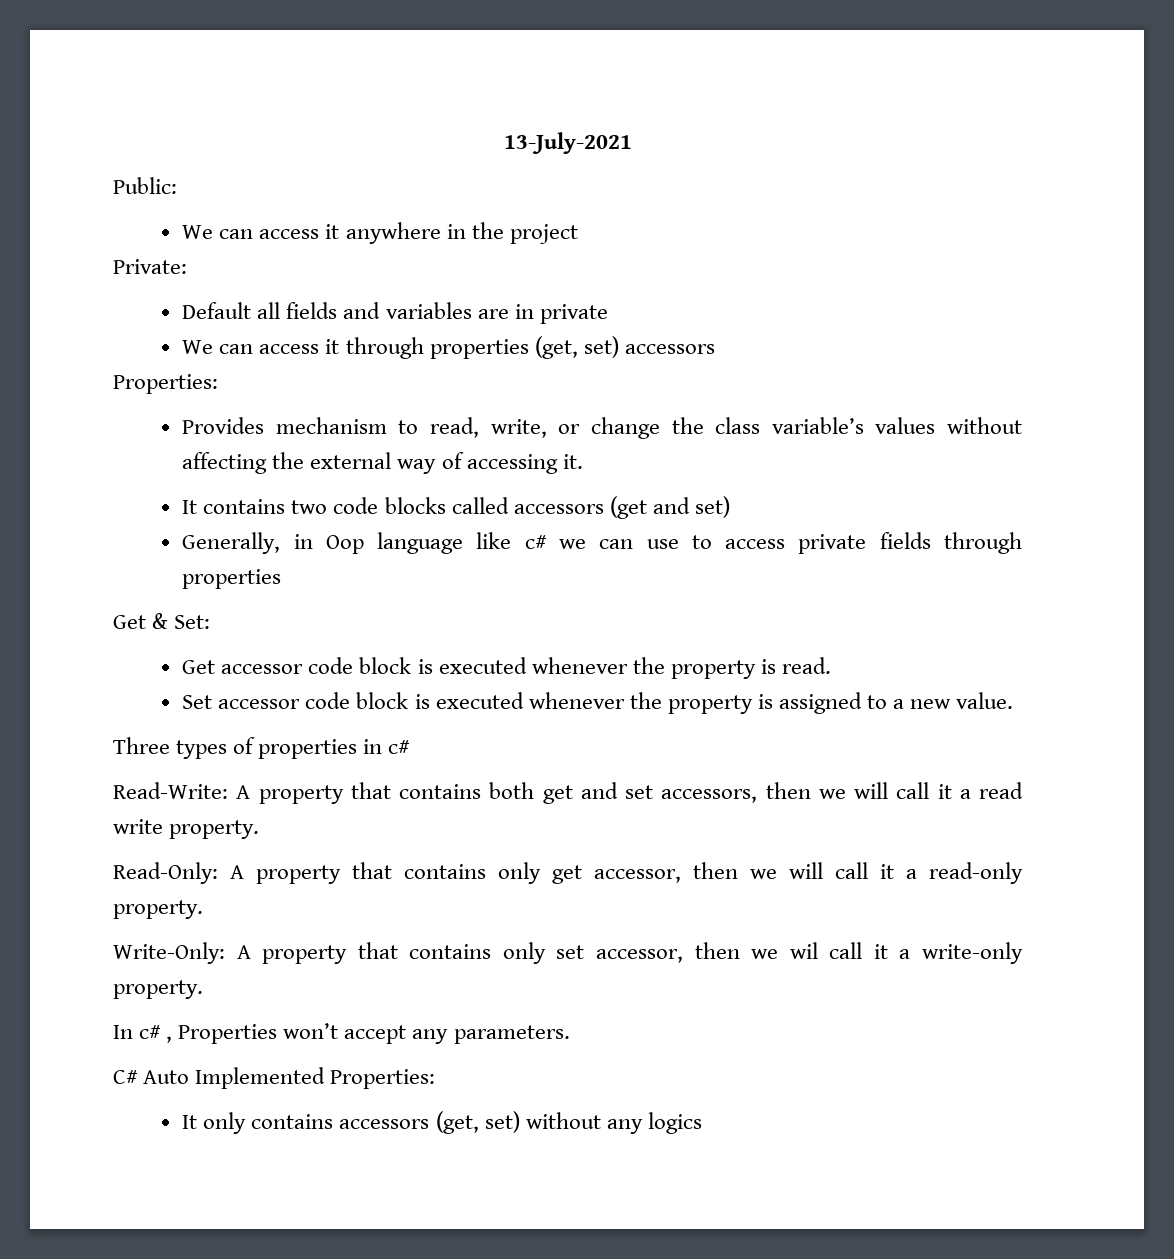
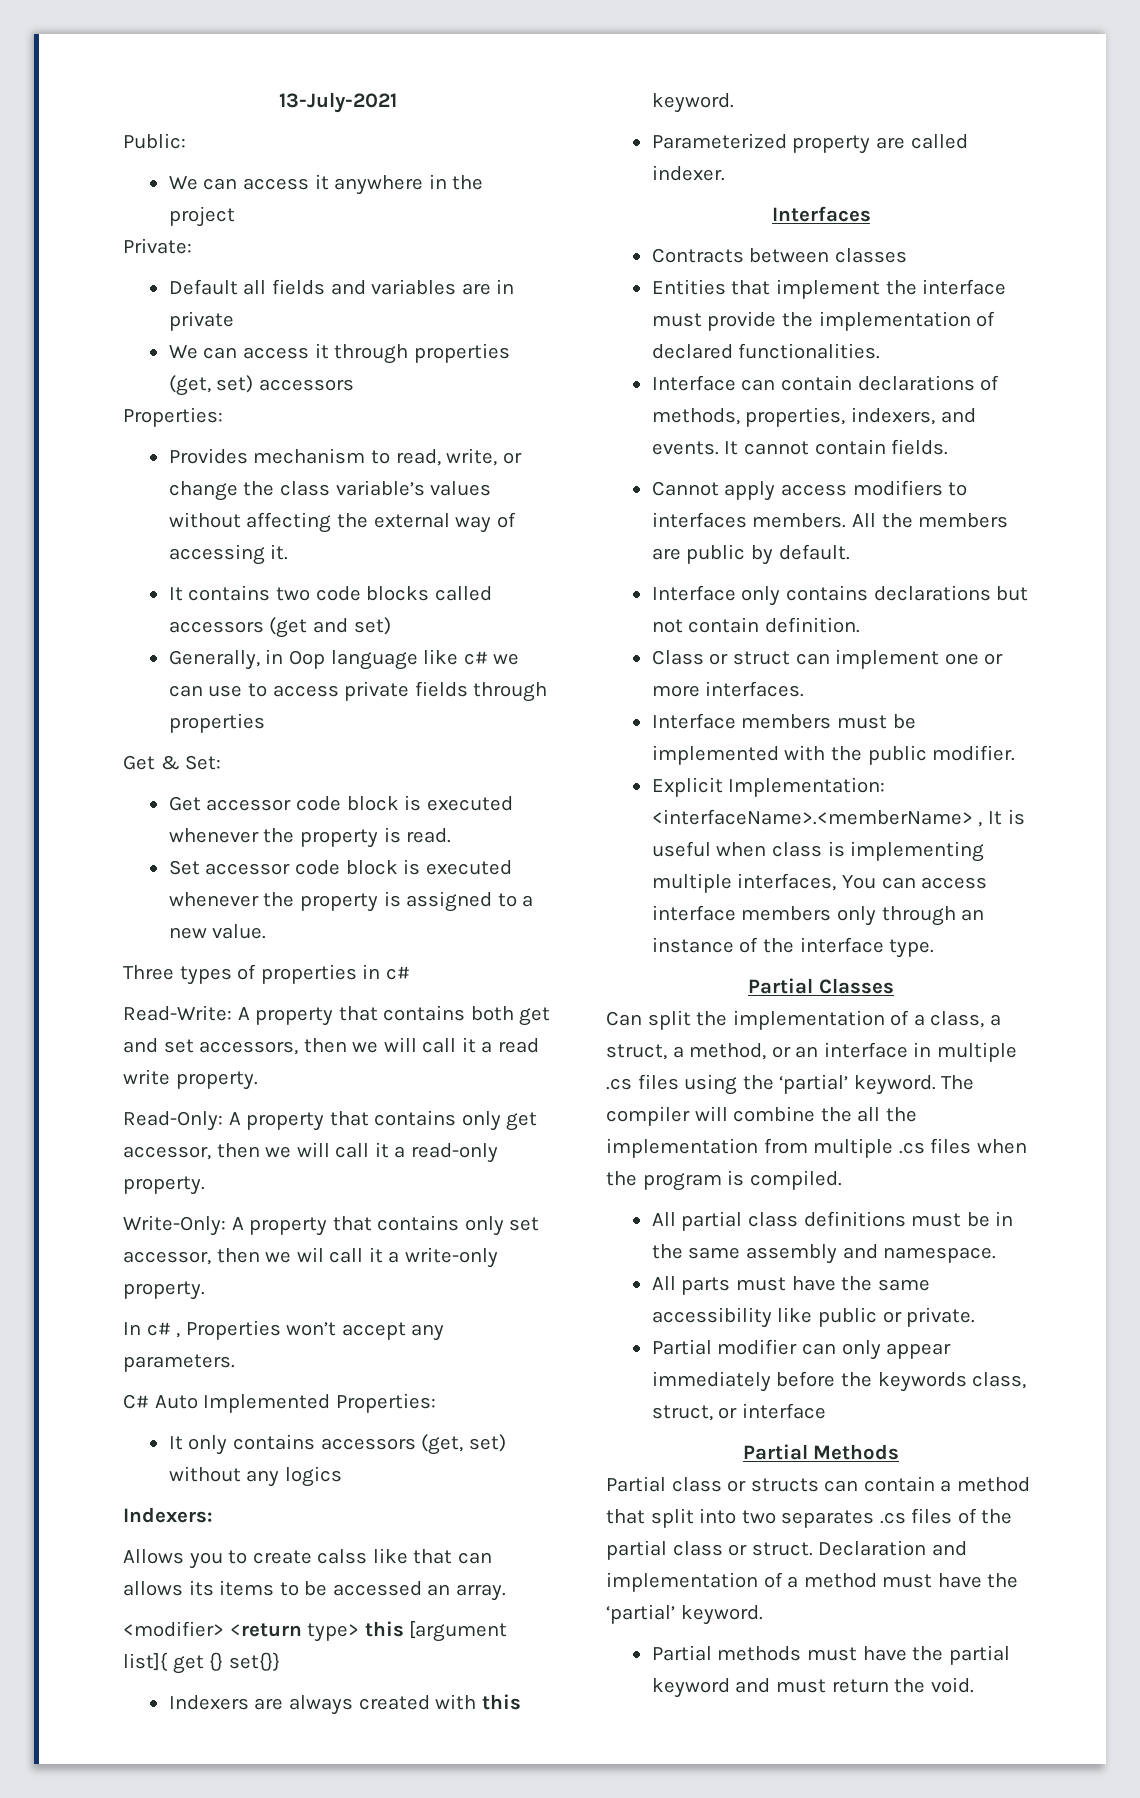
(702, 1123) none -> [123,1507,213,1523] [123,1548,492,1569] [123,1580,506,1601] [123,1621,508,1642] [123,1652,280,1674] [168,1694,521,1715] [651,93,734,113] [651,133,968,154] [651,165,725,181] [771,206,871,222] [651,248,907,263] [651,279,1007,299] [651,311,996,331] [651,343,881,359] [651,375,1000,391] [651,407,976,427] [651,439,949,455] [651,480,968,501] [651,512,1009,528] [651,544,850,565] [651,585,1029,606] [651,617,860,633] [651,649,1004,669] [651,681,805,697] [651,713,916,729] [651,745,1016,765] [651,777,886,797] [651,809,1025,827] [651,841,985,862] [651,873,988,893] [651,905,985,926] [651,937,935,958] [748,978,894,994] [606,1010,1001,1030] [606,1042,1017,1062] [606,1074,975,1095] [606,1106,917,1126] [606,1138,1027,1158] [606,1170,842,1191] [651,1211,1014,1231] [651,1244,997,1264] [651,1276,930,1295] [651,1307,976,1328] [651,1339,952,1360] [651,1371,1027,1392] [651,1403,826,1421] [742,1444,900,1460] [606,1476,1030,1492] [606,1508,1013,1528] [606,1540,967,1560] [606,1572,1019,1592] [606,1604,763,1625] [651,1645,1010,1665] [651,1677,974,1698] // Indexers: // Allows you to create calss like that can allows its items to be accessed an array. // <modifier> <return type> this [argument list]{ get {} set{}} // Indexers are always created with this keyword. // Parameterized property are called indexer. // Interfaces // Contracts between classes // Entities that implement the interface must provide the implementation of declared functionalities. // Interface can contain declarations of methods, properties, indexers, and events. It cannot contain fields. // Cannot apply access modifiers to interfaces members. All the members are public by default. // Interface only contains declarations but not contain definition. // Class or struct can implement one or more interfaces. // Interface members must be implemented with the public modifier. // Explicit Implementation: <interfaceName>.<memberName> , It is useful when class is implementing multiple interfaces, You can access interface members only through an instance of the interface type. // Partial Classes // Can split the implementation of a class, a struct, a method, or an interface in multiple .cs files using the ‘partial’ keyword. The compiler will combine the all the implementation from multiple .cs files when the program is compiled. // All partial class definitions must be in the same assembly and namespace. // All parts must have the same accessibility like public or private. // Partial modifier can only appear immediately before the keywords class, struct, or interface // Partial Methods // Partial class or structs can contain a method that split into two separates .cs files of the partial class or struct. Declaration and implementation of a method must have the ‘partial’ keyword. // Partial methods must have the partial keyword and must return the void.

